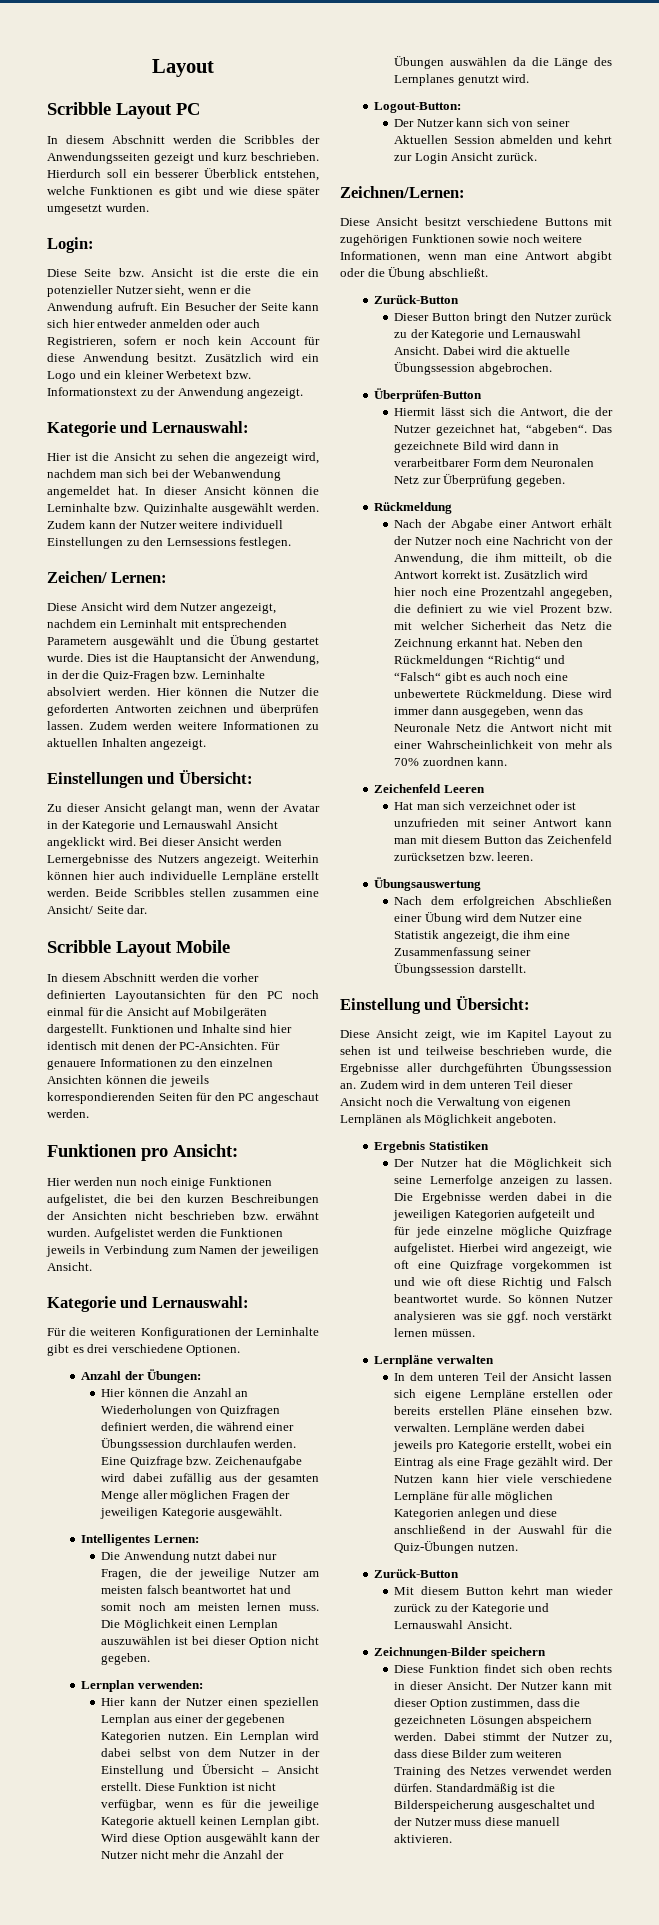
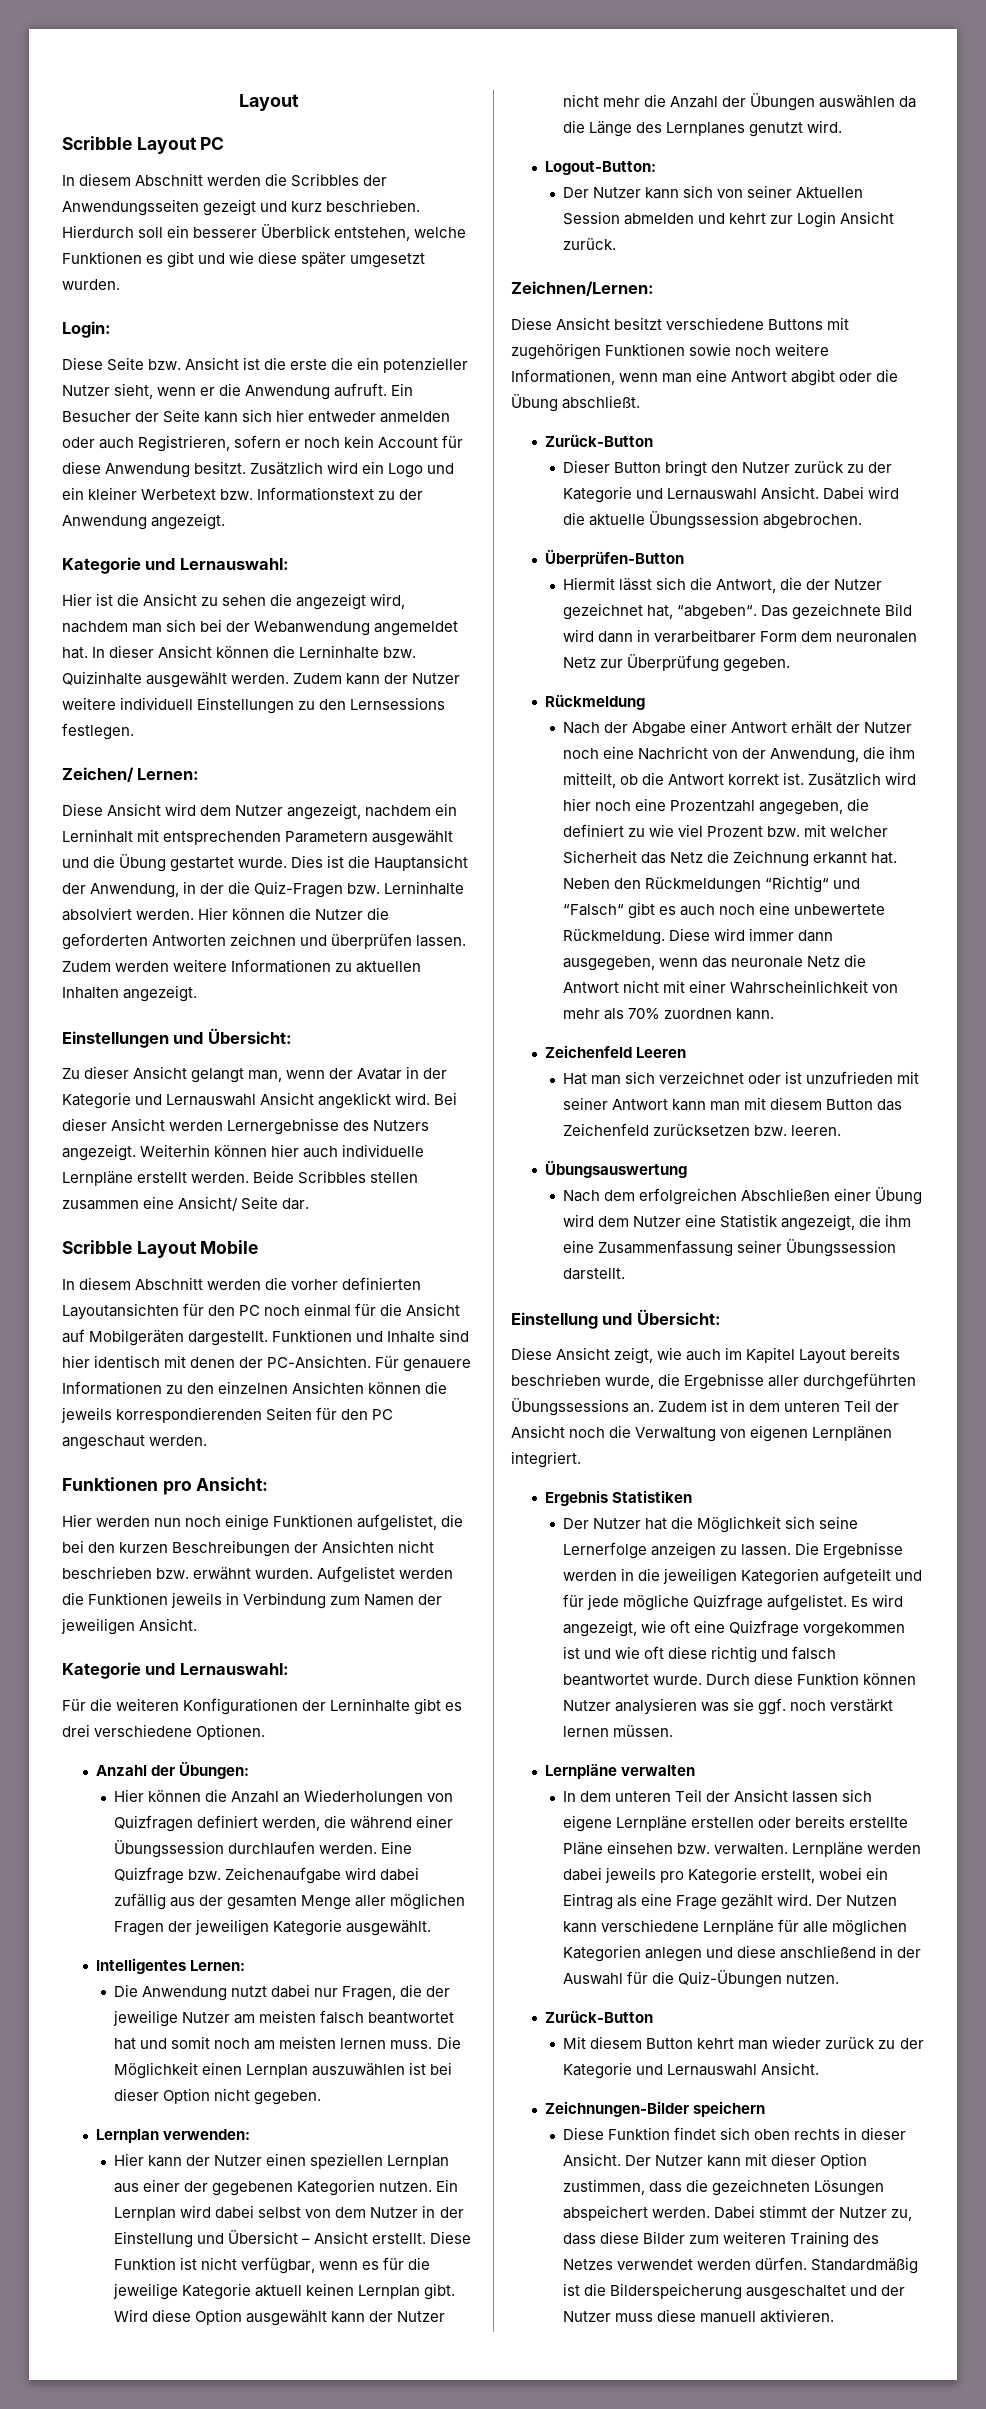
[530,458,594,467] Neuronalen -> [836,631,918,643] neuronalen
[394,723,451,732] Neuronale -> [731,956,804,968] neuronale
(481, 1034) none -> [686,1349,722,1361] auch
[599,1032,612,1038] [340,1046,474,1055] zu sehen ist und teilweise -> [850,1347,901,1360] bereits
[531,1062,612,1075] Übungssession -> [511,1398,629,1416] Übungssessions
[401,1080,426,1089] wird -> [711,1399,729,1412] ist
[539,1080,573,1089] dieser -> [875,1401,900,1412] der
[405,1114,556,1126] als Möglichkeit angeboten. -> [511,1451,581,1468] integriert.
[536,1192,567,1201] dabei -> (618, 1575) none
[447,1226,494,1235] einzelne -> (620, 1602) none
[459,1243,500,1252] Hierbei -> [851,1596,869,1607] Es
[502,1277,612,1289] [394,1294,522,1303] Richtig und Falsch beantwortet wurde. So -> [711,1646,837,1663] [563,1672,860,1686] richtig und falsch beantwortet wurde. Durch diese Funktion
[438,1406,485,1415] erstellen -> [849,1817,909,1828] erstellte
[476,1474,533,1483] hier viele -> (598, 1927) none
[527,1715,593,1727] abspeichern -> [563,2205,649,2221] abspeichert

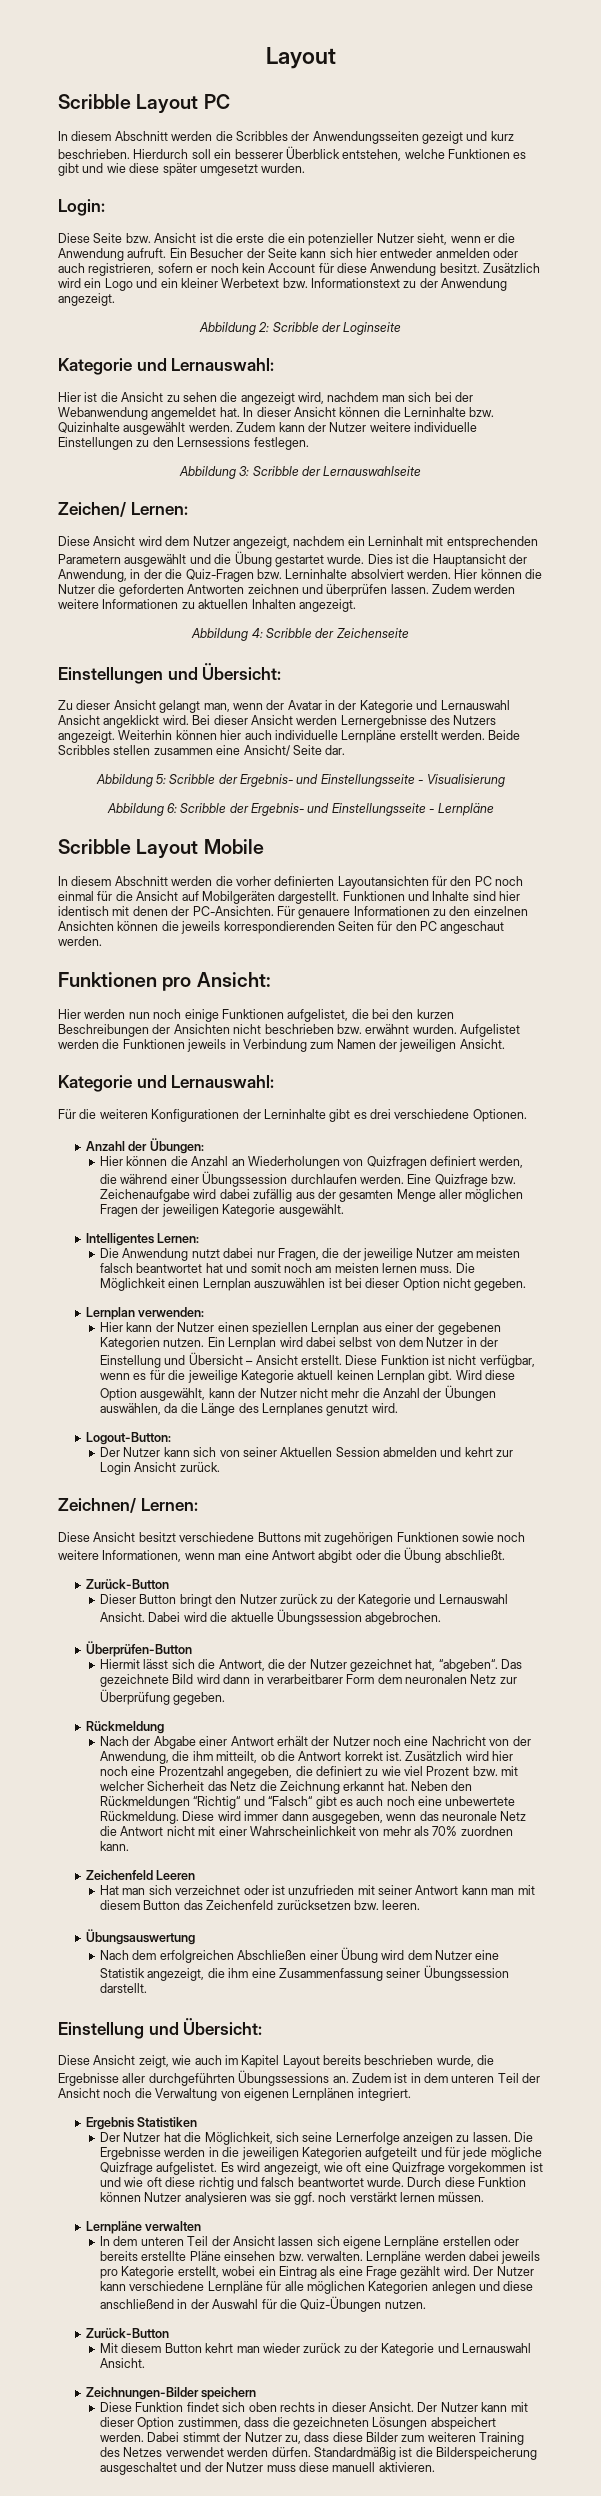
[138,435,231,452] Registrieren, -> [88,263,155,276] registrieren,
(226, 521) none -> [198,322,402,335] // Abbildung 2: Scribble der Loginseite
[120,697,194,710] individuell -> [414,422,477,432] individuelle
(134, 731) none -> [178,466,422,479] // Abbildung 3: Scribble der Lernauswahlseite
(198, 993) none -> [191,628,409,641] // Abbildung 4: Scribble der Zeichenseite
(310, 1204) none -> [95,774,505,787] [106,803,494,816] // Abbildung 5: Scribble der Ergebnis- und Einstellungsseite - Visualisierung // Abbildung 6: Scribble der Ergebnis- und Einstellungsseite - Lernpläne
[246,2310,328,2326] ausgewählt -> [140,1388,206,1401] ausgewählt,
[819,95,896,108] auswählen -> [100,1403,162,1415] auswählen,
[511,281,654,296] Zeichnen/Lernen: -> [58,1498,198,1513] Zeichnen/ Lernen:
[697,1516,782,1533] Möglichkeit -> [204,2132,273,2145] Möglichkeit,
[846,1895,898,1906] Nutzen -> [496,2266,534,2276] Nutzer

